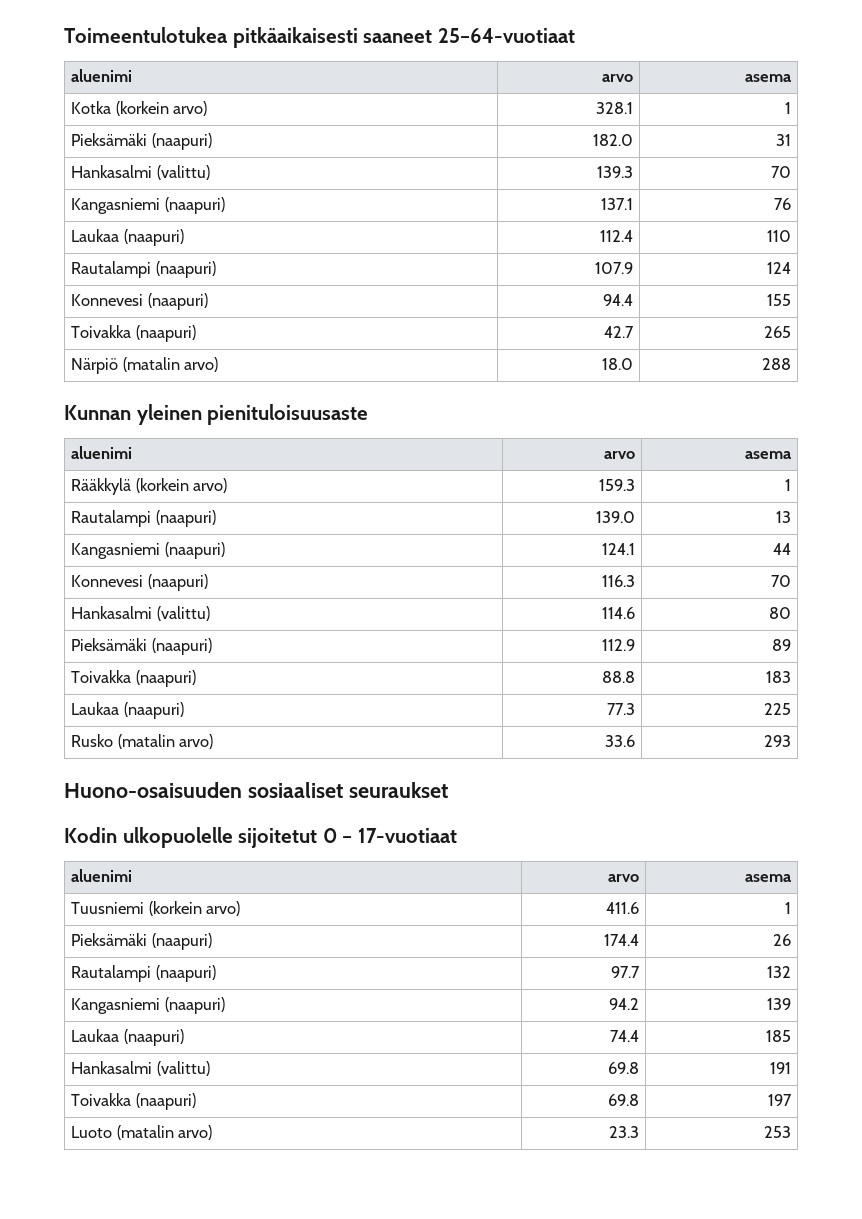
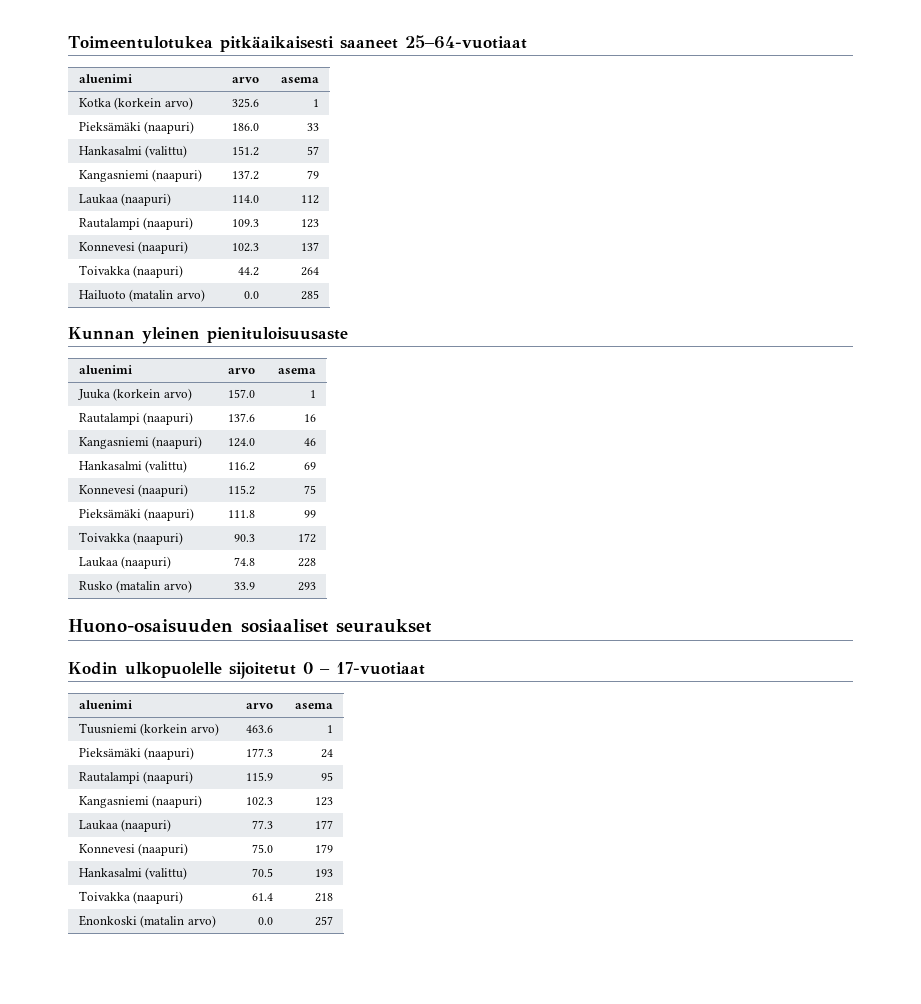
[595,102,633,114] [784,102,791,114] [71,133,212,150] [592,134,633,146] [775,134,791,146] [71,165,210,180] [596,166,633,178] [770,166,791,178] [71,197,225,214] [600,198,633,210] [773,198,791,210] [71,229,184,246] [599,230,633,242] [766,230,791,242] [71,261,216,278] [594,262,633,274] [766,262,791,274] [71,293,208,310] [602,294,633,306] [766,294,791,306] [71,325,196,342] [603,326,634,338] [763,326,791,338] [71,357,219,374] [601,358,633,370] [761,358,791,370] 328.1 | 1 // Pieksämäki (naapuri) | 182.0 | 31 // Hankasalmi (valittu) | 139.3 | 70 // Kangasniemi (naapuri) | 137.1 | 76 // Laukaa (naapuri) | 112.4 | 110 // Rautalampi (naapuri) | 107.9 | 124 // Konnevesi (naapuri) | 94.4 | 155 // Toivakka (naapuri) | 42.7 | 265 // Närpiö (matalin arvo) | 18.0 | 288 -> [232,98,260,108] [313,99,320,107] [78,121,195,134] [232,123,260,131] [307,123,320,131] [78,145,188,158] [232,146,260,156] [307,146,320,155] [78,169,203,182] [232,170,260,180] [307,170,320,179] [78,193,172,206] [232,195,260,203] [301,195,320,204] [78,217,194,230] [232,219,260,227] [301,219,320,228] [78,241,189,254] [232,243,260,252] [301,242,320,251] [78,265,184,278] [238,267,260,276] [301,267,320,276] [78,289,206,302] [244,291,260,299] [301,290,320,300] 325.6 | 1 // Pieksämäki (naapuri) | 186.0 | 33 // Hankasalmi (valittu) | 151.2 | 57 // Kangasniemi (naapuri) | 137.2 | 79 // Laukaa (naapuri) | 114.0 | 112 // Rautalampi (naapuri) | 109.3 | 123 // Konnevesi (naapuri) | 102.3 | 137 // Toivakka (naapuri) | 44.2 | 264 // Hailuoto (matalin arvo) | 0.0 | 285
[71,478,228,495] [598,479,635,491] Rääkkylä (korkein arvo) | 159.3 -> [77,388,193,401] [228,389,256,398] Juuka (korkein arvo) | 157.0
[595,511,635,523] [775,511,791,523] [71,542,225,559] [601,543,635,555] [772,543,791,555] [71,574,208,591] [601,575,635,587] [770,575,791,587] [71,606,210,621] [601,607,635,619] [768,607,791,619] [71,638,212,655] [601,639,635,651] [771,639,791,651] [71,670,196,687] [601,671,635,683] [765,671,791,683] [71,702,184,719] [606,703,635,715] [763,703,791,715] 139.0 | 13 // Kangasniemi (naapuri) | 124.1 | 44 // Konnevesi (naapuri) | 116.3 | 70 // Hankasalmi (valittu) | 114.6 | 80 // Pieksämäki (naapuri) | 112.9 | 89 // Toivakka (naapuri) | 88.8 | 183 // Laukaa (naapuri) | 77.3 | 225 -> [228,413,256,422] [304,414,317,422] [78,436,203,449] [228,438,256,447] [304,438,317,446] [78,460,188,473] [228,462,256,471] [304,462,317,470] [78,484,189,497] [228,485,256,495] [304,485,317,494] [78,508,195,521] [228,510,256,518] [304,510,317,518] [78,532,184,545] [234,534,256,542] [298,533,317,543] [78,556,172,569] [234,557,256,566] [298,558,317,567] 137.6 | 16 // Kangasniemi (naapuri) | 124.0 | 46 // Hankasalmi (valittu) | 116.2 | 69 // Konnevesi (naapuri) | 115.2 | 75 // Pieksämäki (naapuri) | 111.8 | 99 // Toivakka (naapuri) | 90.3 | 172 // Laukaa (naapuri) | 74.8 | 228
[604,735,635,747] 33.6 -> [234,582,256,590] 33.9
[605,902,639,914] [784,902,791,914] [71,933,212,950] [603,934,639,946] [772,934,791,946] [71,965,216,982] [610,966,640,978] [766,966,791,978] [71,997,225,1014] [608,998,639,1010] [766,998,791,1010] [71,1029,184,1046] [609,1030,639,1042] [765,1030,791,1042] [71,1061,210,1076] [607,1062,639,1074] [769,1062,791,1074] [71,1093,196,1110] [607,1094,639,1106] [767,1094,792,1106] [71,1125,213,1140] [608,1126,639,1138] [763,1126,791,1138] 411.6 | 1 // Pieksämäki (naapuri) | 174.4 | 26 // Rautalampi (naapuri) | 97.7 | 132 // Kangasniemi (naapuri) | 94.2 | 139 // Laukaa (naapuri) | 74.4 | 185 // Hankasalmi (valittu) | 69.8 | 191 // Toivakka (naapuri) | 69.8 | 197 // Luoto (matalin arvo) | 23.3 | 253 -> [246,725,274,733] [327,725,334,733] [78,747,195,760] [246,748,274,757] [321,749,334,758] [78,771,194,784] [246,772,274,781] [321,772,334,781] [78,795,203,808] [246,797,274,806] [315,797,334,806] [78,819,172,832] [252,820,274,829] [315,820,334,829] [78,843,189,856] [252,844,274,853] [315,844,334,853] [78,867,188,880] [252,868,274,877] [315,869,334,877] [78,891,184,904] [252,893,274,901] [315,893,334,902] [78,915,217,928] [258,917,274,925] [315,916,334,926] 463.6 | 1 // Pieksämäki (naapuri) | 177.3 | 24 // Rautalampi (naapuri) | 115.9 | 95 // Kangasniemi (naapuri) | 102.3 | 123 // Laukaa (naapuri) | 77.3 | 177 // Konnevesi (naapuri) | 75.0 | 179 // Hankasalmi (valittu) | 70.5 | 193 // Toivakka (naapuri) | 61.4 | 218 // Enonkoski (matalin arvo) | 0.0 | 257

